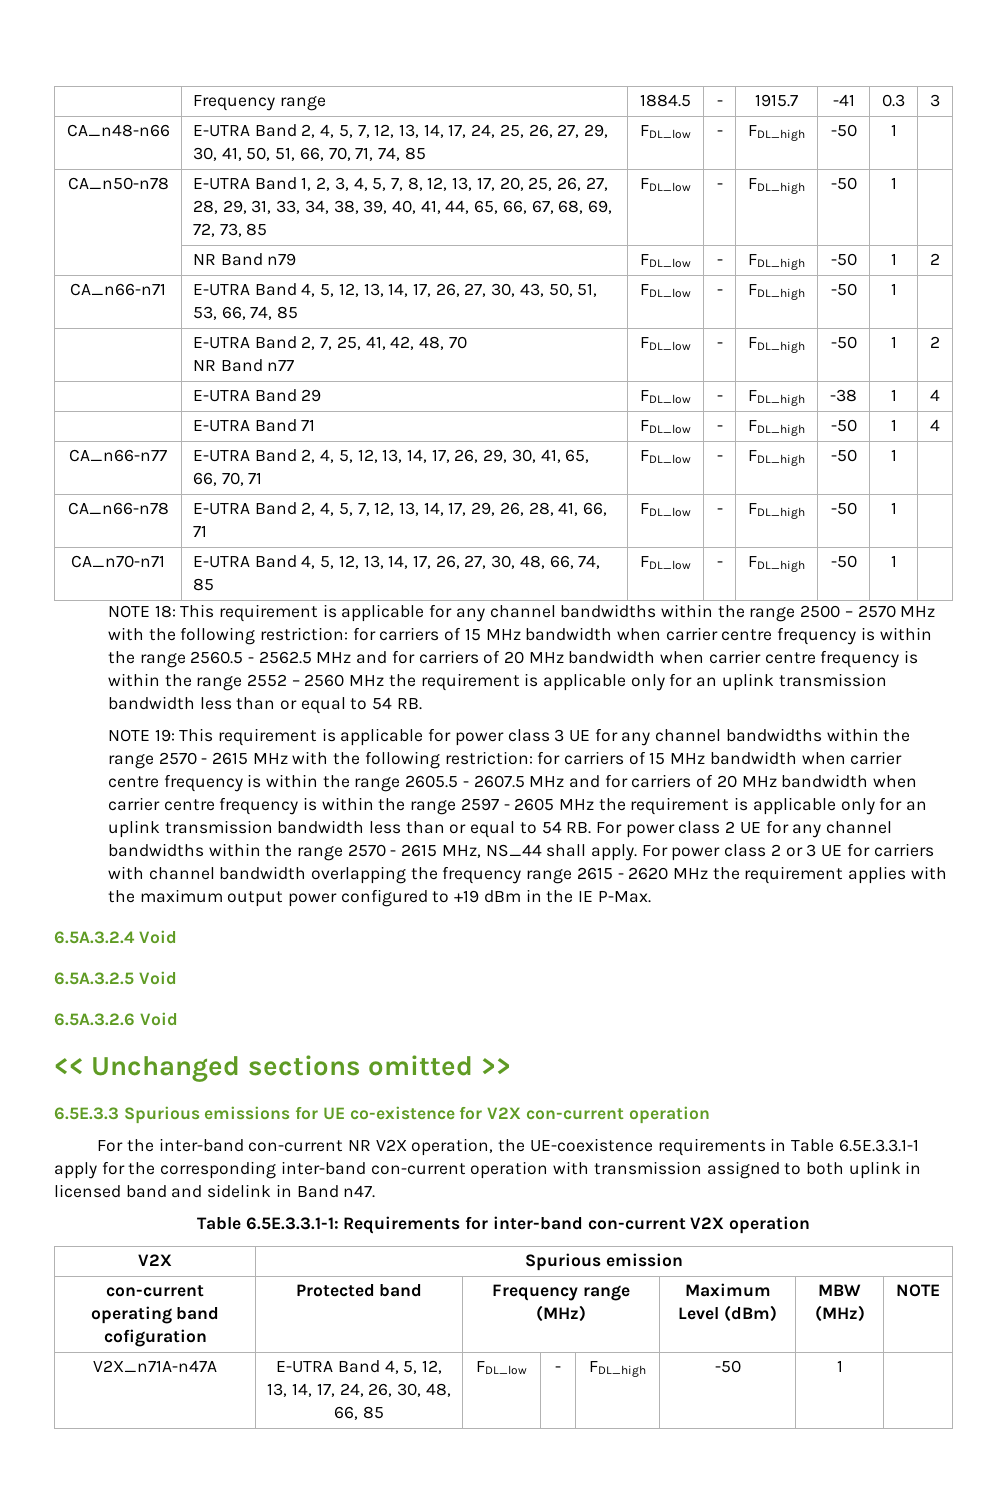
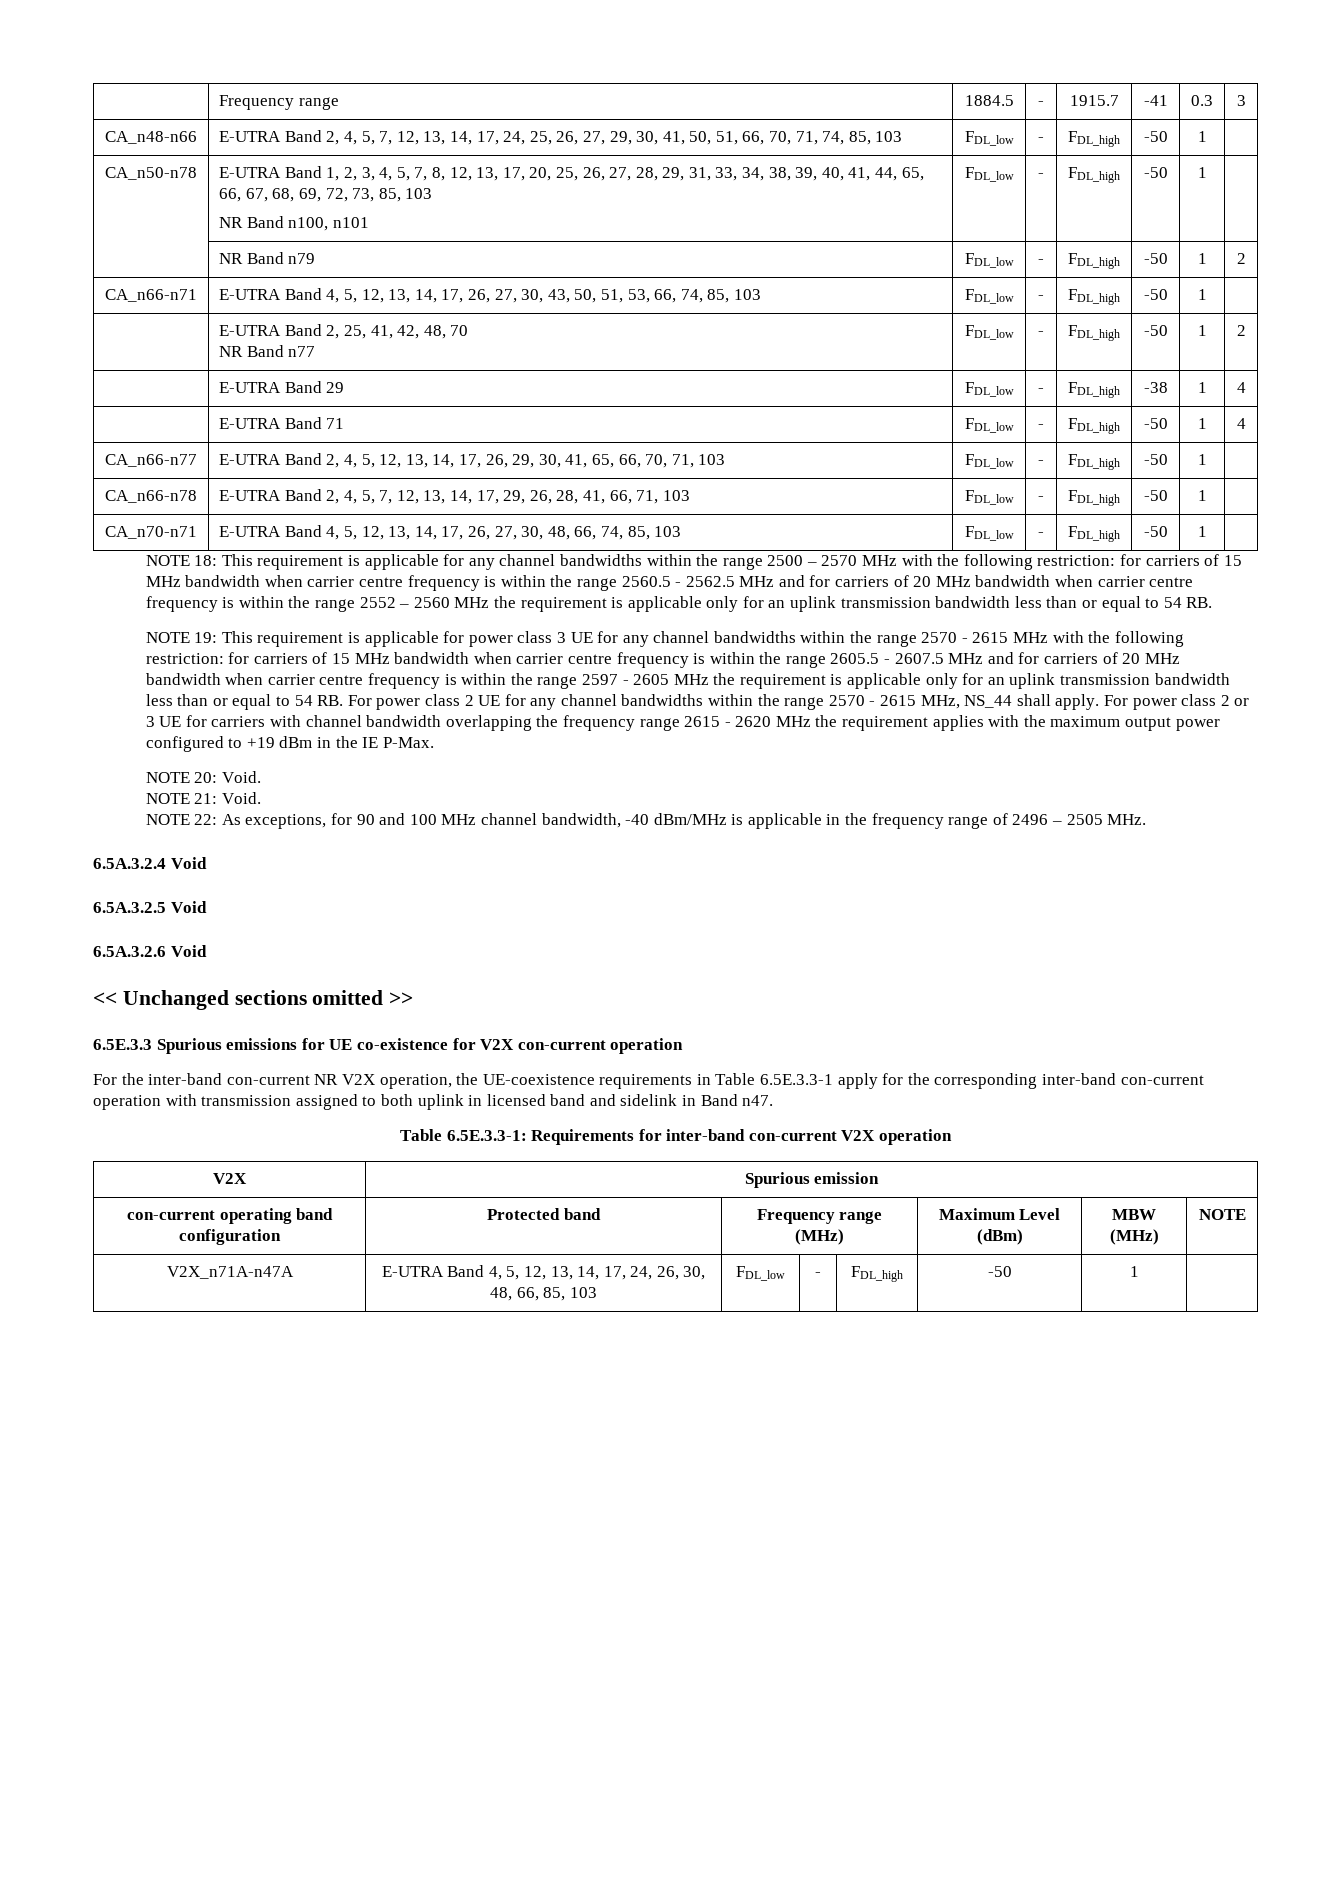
[404,147,426,160] 85 -> [848,131,903,145] 85, 103
[246,223,268,236] 85 -> [378,188,433,202] [219,216,370,231] 85, 103 // NR Band n100, n101
[277,306,299,319] 85 -> [707,289,761,303] 85, 103
[320,337,333,350] 7, -> (340, 332) none
[248,472,263,484] 71 -> [671,454,726,468] 71, 103
[192,525,207,537] 71 -> [636,490,690,504] 71, 103
[192,578,214,591] 85 -> [627,526,682,540] 85, 103
(651, 897) none -> [145,771,261,783] [145,792,261,804] [145,813,1147,829] // NOTE 20: Void. // NOTE 21: Void. // NOTE 22: As exceptions, for 90 and 100 MHz channel bandwidth, -40 dBm/MHz is applicable in the frequency range of 2496 – 2505 MHz.
[838,1139,919,1152] 6.5E.3.3.1-1 -> [760,1074,834,1085] 6.5E.3.3-1
[245,1217,339,1230] 6.5E.3.3.1-1: -> [446,1130,527,1141] 6.5E.3.3-1:
[103,1329,207,1347] cofiguration -> [179,1229,281,1245] configuration
[362,1406,384,1419] 85 -> [543,1287,597,1301] 85, 103

